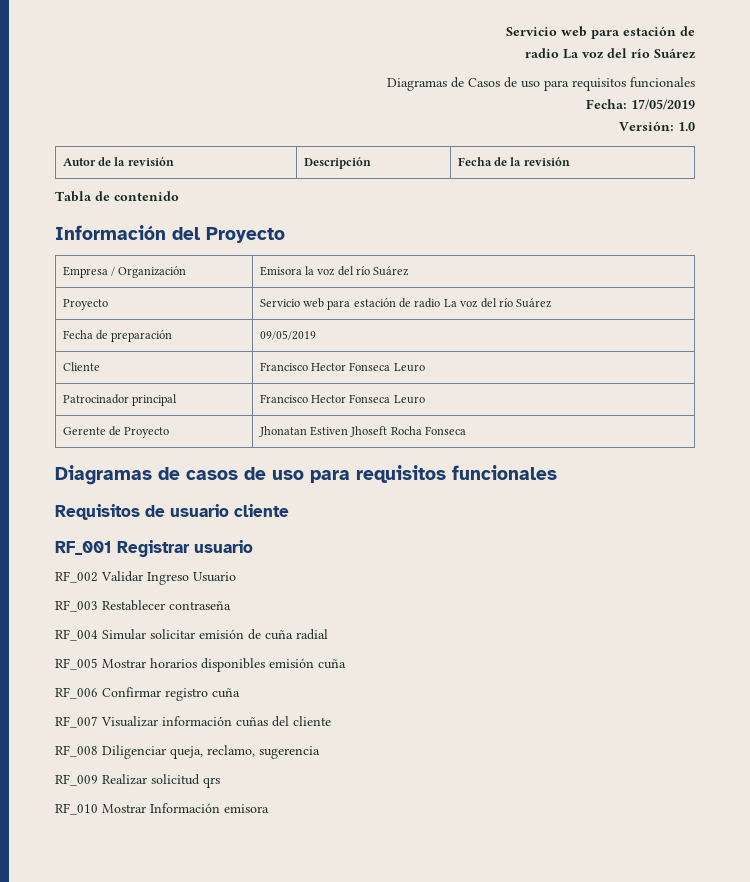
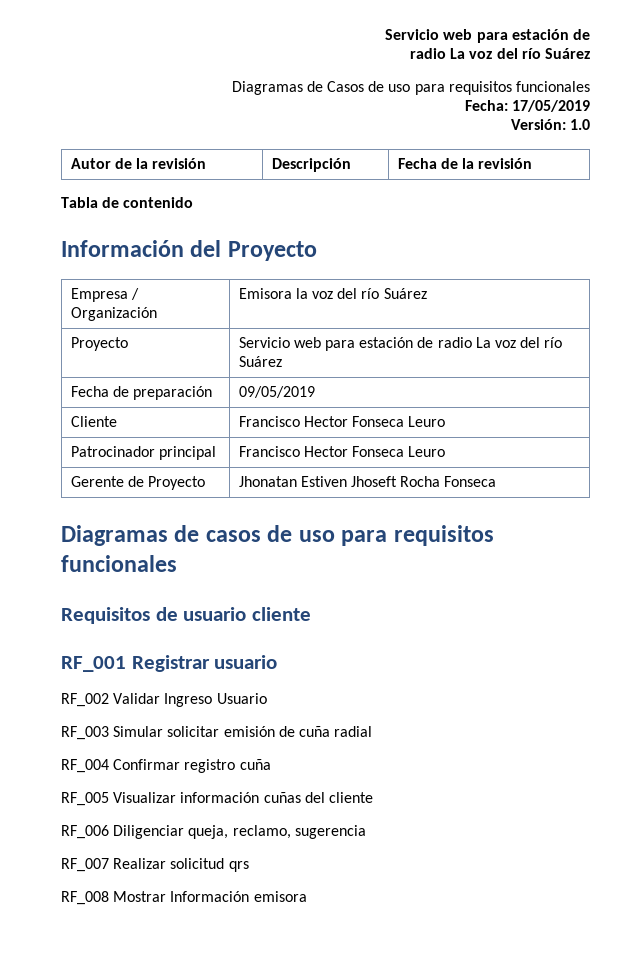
[102,600,231,611] [55,629,98,641] Restablecer contraseña // RF_004 -> (109, 733) none
[55,658,346,672] [55,687,98,699] RF_005 Mostrar horarios disponibles emisión cuña // RF_006 -> [61,759,109,773] RF_004
[55,716,98,728] RF_007 -> [61,792,109,806] RF_005
[55,745,98,757] RF_008 -> [61,825,109,839] RF_006
[55,774,98,786] RF_009 -> [61,858,109,872] RF_007
[55,803,98,815] RF_010 -> [61,891,109,905] RF_008

